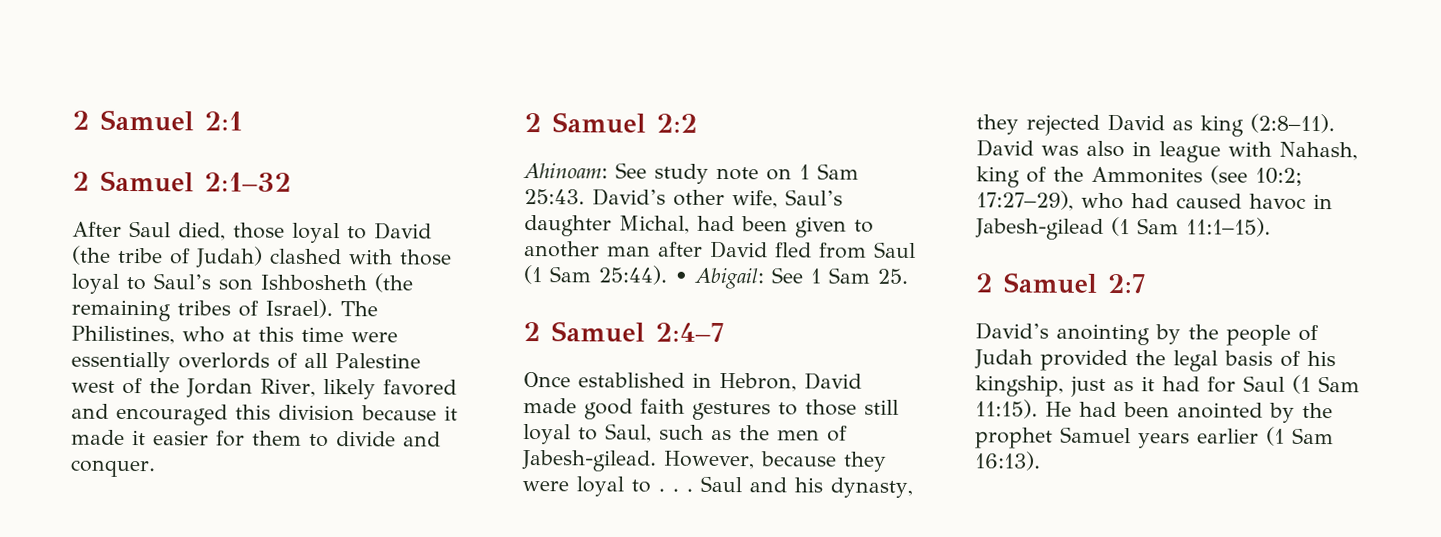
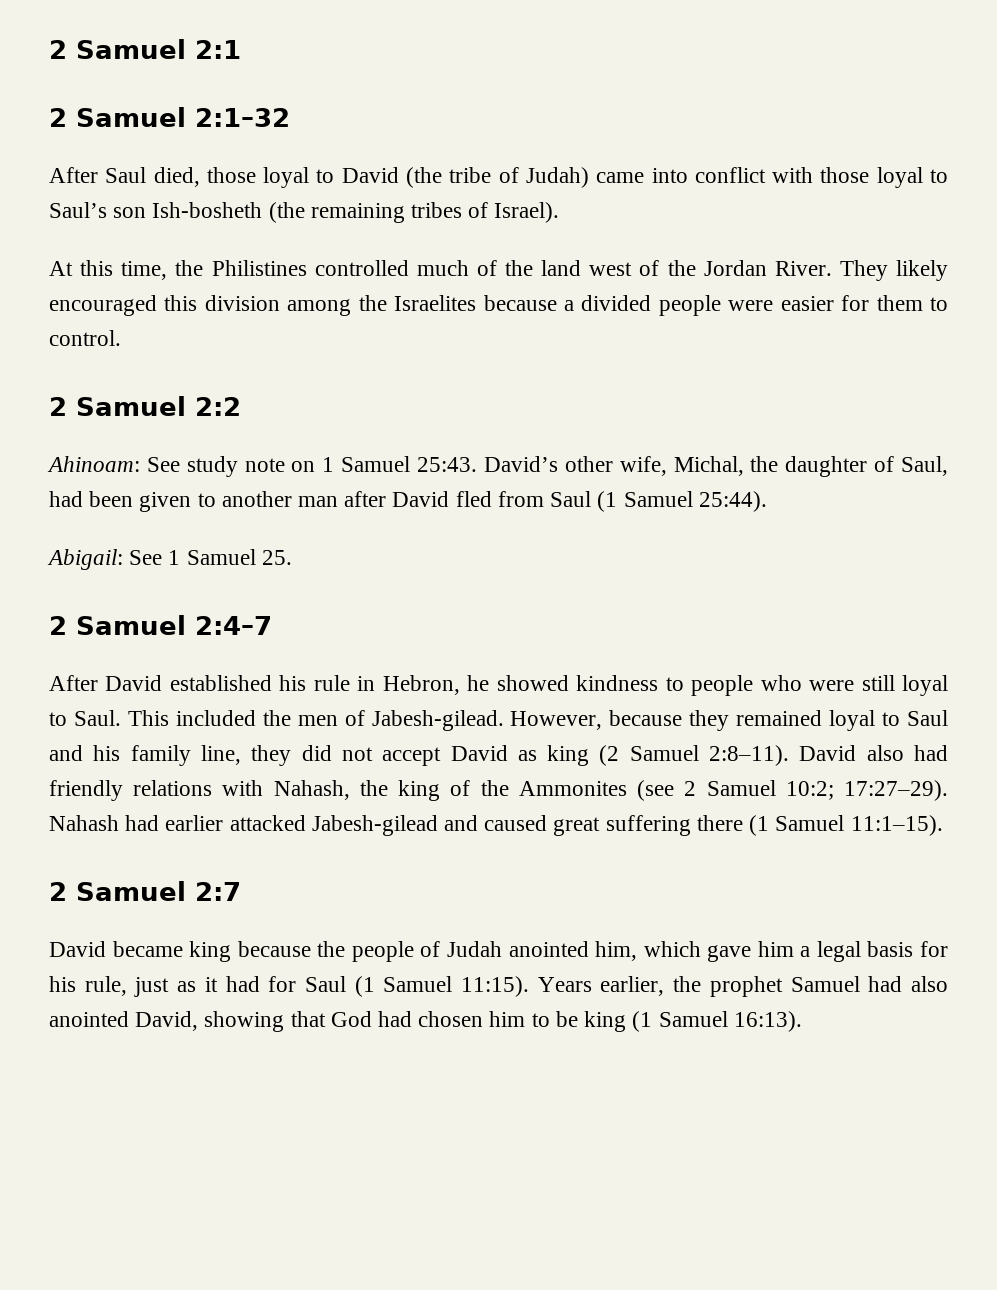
[270,248,342,265] clashed -> [596,167,766,183] came into conflict
[260,274,367,292] Ishbosheth -> [152,202,263,218] Ish-bosheth
[340,301,378,317] [71,325,398,345] [71,351,421,373] [71,377,457,400] [71,403,458,426] [71,429,146,446] The Philistines, who at this time were essentially overlords of all Palestine west of the Jordan River, likely favored and encouraged this division because it made it -> [49,260,948,281] [49,295,774,316] // At this time, the Philistines controlled much of the land west of the Jordan River. They likely encouraged this division among the Israelites because a divided people were
[336,431,441,447] [70,459,156,478] divide and conquer. -> [49,330,121,346] control.
[817,163,859,180] Sam -> [341,456,411,472] Samuel
[785,189,843,206] [524,215,690,237] Saul’s daughter Michal, -> [673,456,949,477] Michal, the daughter of Saul,
[549,266,592,283] Sam -> [623,491,693,507] Samuel
[674,271,688,283] • -> (767, 501) //
[828,267,871,284] Sam -> [186,549,256,565] Samuel
[523,372,862,392] [523,398,899,421] [523,423,732,445] Once established in Hebron, David made good faith gestures to those still loyal to Saul, such as -> [49,675,948,696] [49,710,256,726] After David established his rule in Hebron, he showed kindness to people who were still loyal to Saul. This included
[522,475,913,498] [976,113,1335,137] [976,139,1221,163] were loyal to . . . Saul and his dynasty, they rejected David as king (2:8–11). David was also in league -> [736,710,949,731] [49,745,948,766] [49,780,213,801] remained loyal to Saul and his family line, they did not accept David as king (2 Samuel 2:8–11). David also had friendly relations
(1358, 151) none -> [359,780,388,796] the
[1255,167,1303,186] [976,190,1333,211] [975,216,1271,240] [975,272,1145,294] [975,322,1319,346] [974,349,1336,372] [975,375,1064,397] 10:2; 17:27–29), who had caused havoc in Jabesh-gilead (1 Sam 11:1–15). // 2 Samuel 2:7 // David’s anointing by the people of Judah provided the legal basis of his kingship, -> [684,780,949,801] [49,815,943,836] [49,881,241,901] [49,941,948,962] [49,976,127,996] 2 Samuel 10:2; 17:27–29). Nahash had earlier attacked Jabesh-gilead and caused great suffering there (1 Samuel 11:1–15). // 2 Samuel 2:7 // David became king because the people of Judah anointed him, which gave him a legal basis for his rule,
[1318,376,1360,393] [975,399,1333,423] [975,426,1334,449] Sam 11:15). He had been anointed by the prophet Samuel years earlier (1 Sam -> [383,976,949,997] [49,1011,728,1032] Samuel 11:15). Years earlier, the prophet Samuel had also anointed David, showing that God had chosen him to be king (1 Samuel

